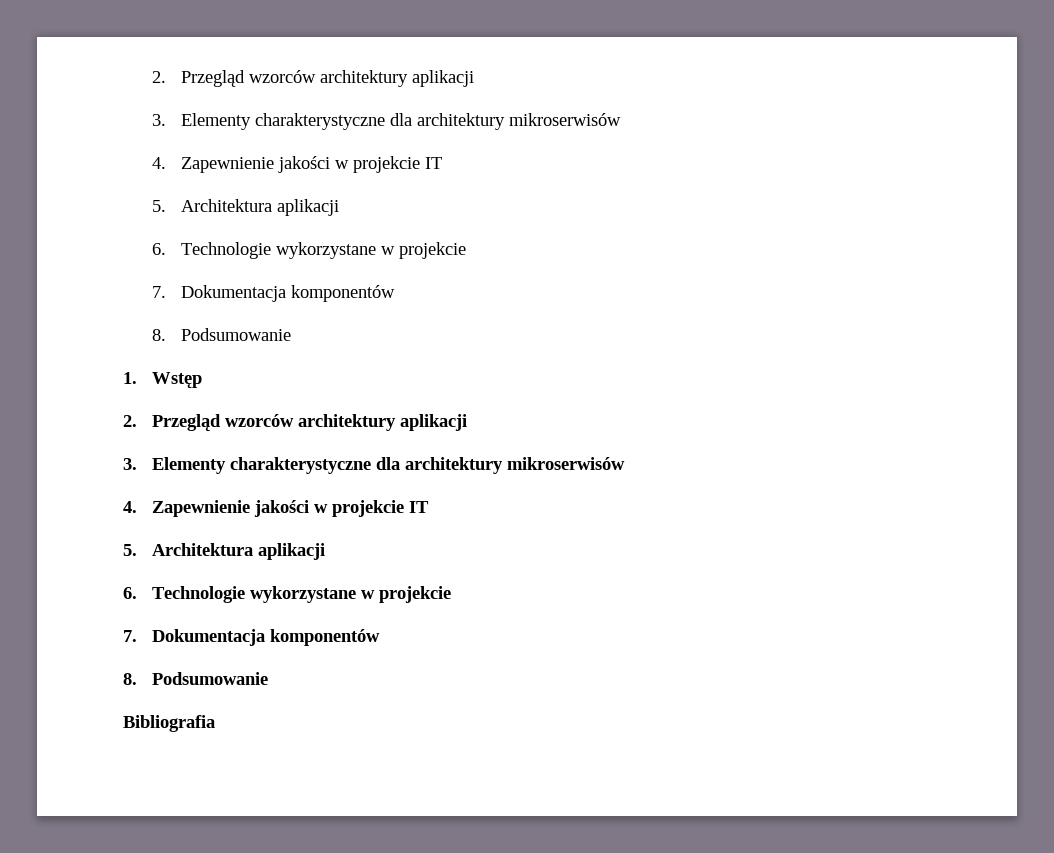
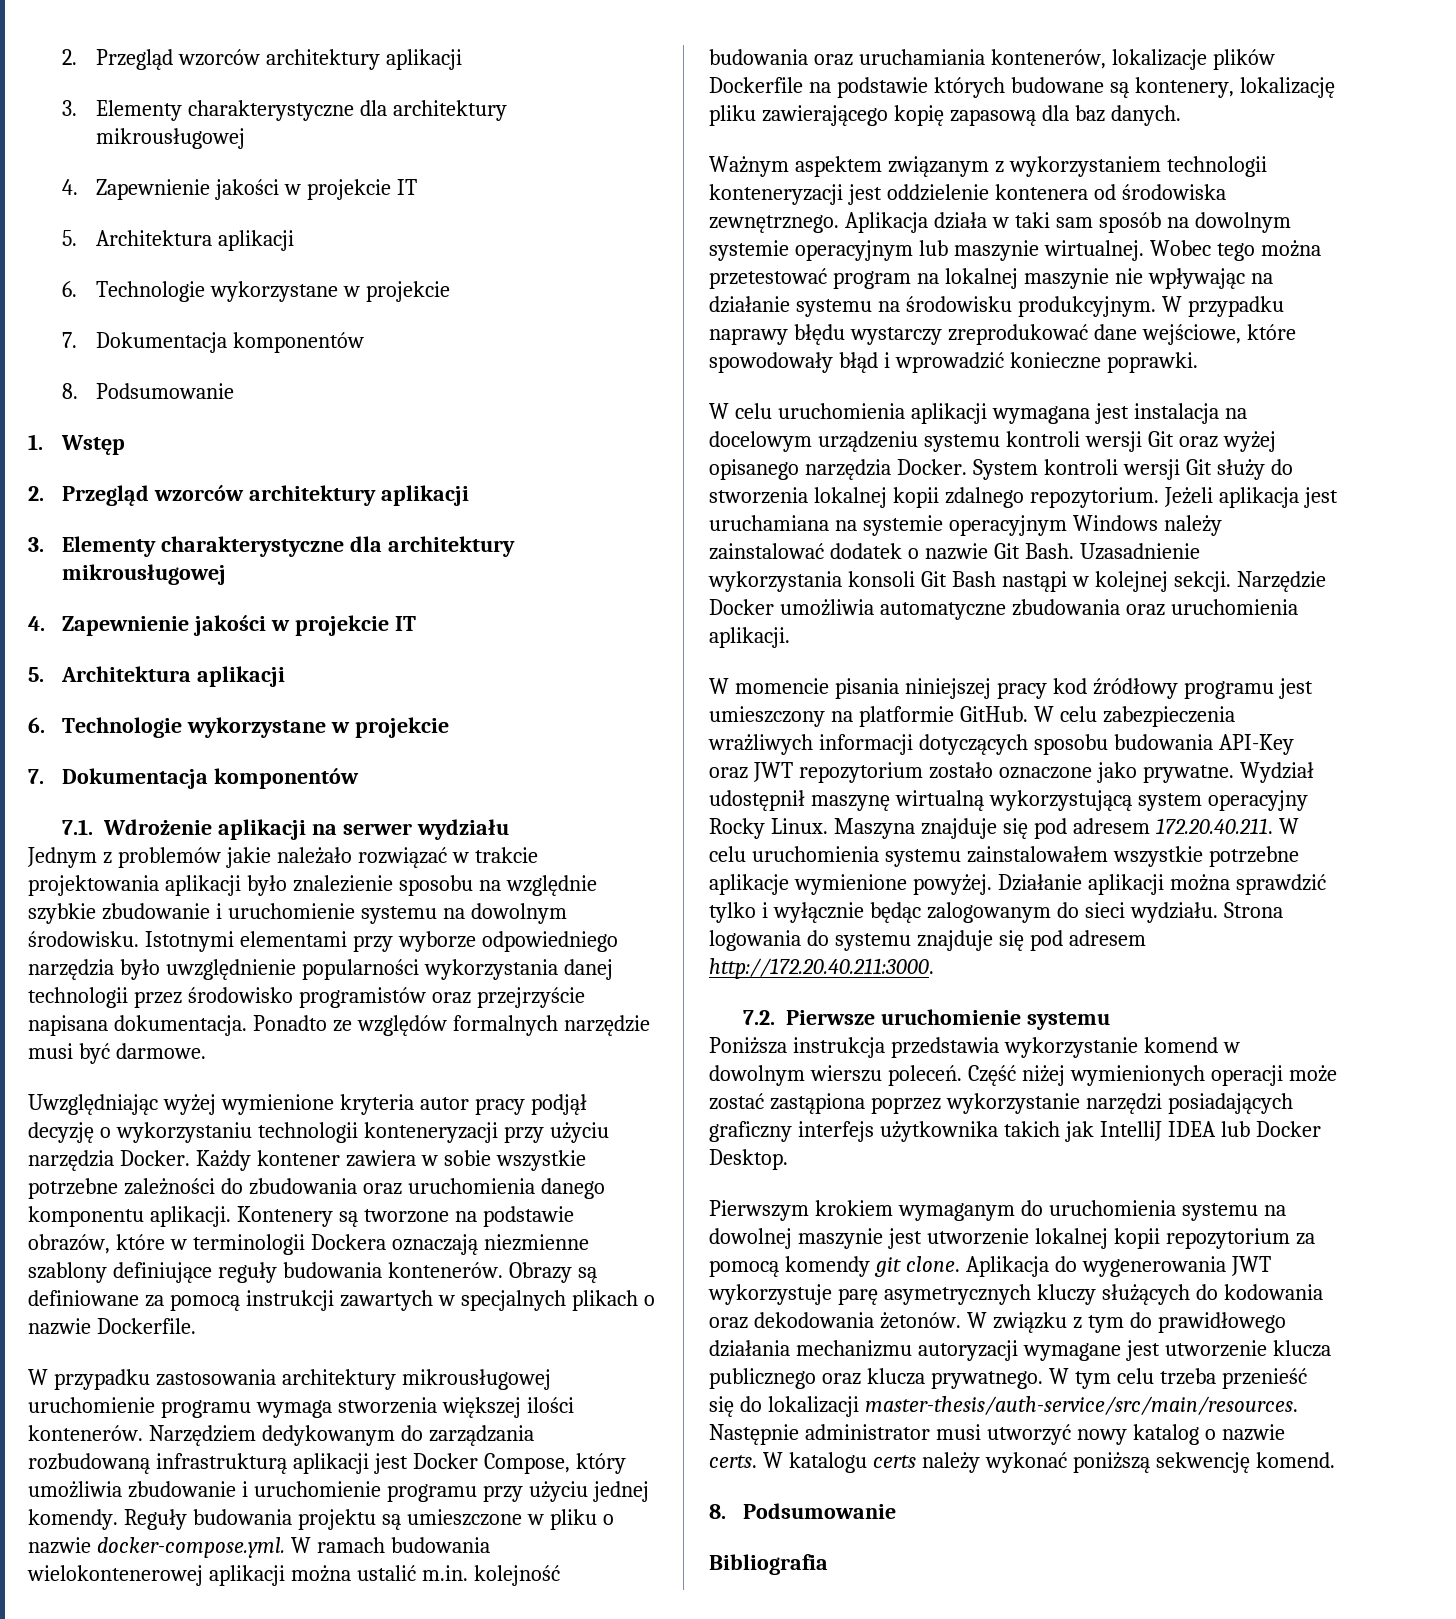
[509,113,622,126] mikroserwisów -> [96,128,246,149] mikrousługowej
[507,457,626,470] mikroserwisów -> [62,564,227,585] mikrousługowej
(381, 637) none -> [62,819,509,840] [27,847,538,868] [28,875,597,896] [28,903,567,924] [28,931,618,952] [28,959,613,980] [28,987,585,1008] [28,1015,650,1036] [28,1043,206,1064] [28,1094,587,1115] [28,1122,609,1143] [28,1150,586,1171] [28,1178,605,1199] [28,1206,574,1227] [28,1234,589,1255] [28,1262,597,1283] [28,1290,655,1311] [28,1318,196,1335] [28,1369,551,1390] [28,1397,574,1418] [28,1425,534,1446] [28,1453,626,1474] [28,1481,649,1502] [28,1509,614,1530] [28,1537,490,1558] [27,1565,560,1586] [709,49,1275,70] [709,77,1335,98] [709,105,1181,126] [709,156,1267,177] [709,184,1226,205] [709,212,1291,233] [709,240,1321,261] [709,268,1273,289] [709,296,1284,317] [709,324,1296,345] [709,352,1198,373] [709,403,1247,424] [709,431,1276,452] [709,459,1293,480] [709,487,1338,508] [709,515,1222,536] [709,543,1200,560] [708,571,1326,592] [709,599,1298,620] [709,627,790,648] [709,678,1313,699] [709,706,1235,727] [708,734,1294,755] [709,762,1314,783] [709,790,1308,811] [709,818,1299,839] [709,846,1299,867] [709,874,1326,895] [709,902,1283,923] [709,930,1146,951] [709,958,934,979] [743,1009,1111,1030] [709,1037,1240,1058] [709,1065,1337,1086] [709,1093,1293,1114] [709,1121,1321,1142] [709,1149,788,1170] [709,1200,1286,1221] [709,1228,1315,1249] [709,1256,1271,1277] [708,1284,1323,1305] [709,1312,1286,1333] [709,1340,1331,1361] [709,1368,1307,1389] [709,1396,1298,1417] [709,1424,1285,1445] [709,1452,1335,1473] // 7.1. Wdrożenie aplikacji na serwer wydziału // Jednym z problemów jakie należało rozwiązać w trakcie projektowania aplikacji było znalezienie sposobu na względnie szybkie zbudowanie i uruchomienie systemu na dowolnym środowisku. Istotnymi elementami przy wyborze odpowiedniego narzędzia było uwzględnienie popularności wykorzystania danej technologii przez środowisko programistów oraz przejrzyście napisana dokumentacja. Ponadto ze względów formalnych narzędzie musi być darmowe. // Uwzględniając wyżej wymienione kryteria autor pracy podjął decyzję o wykorzystaniu technologii konteneryzacji przy użyciu narzędzia Docker. Każdy kontener zawiera w sobie wszystkie potrzebne zależności do zbudowania oraz uruchomienia danego komponentu aplikacji. Kontenery są tworzone na podstawie obrazów, które w terminologii Dockera oznaczają niezmienne szablony definiujące reguły budowania kontenerów. Obrazy są definiowane za pomocą instrukcji zawartych w specjalnych plikach o nazwie Dockerfile. // W przypadku zastosowania architektury mikrousługowej uruchomienie programu wymaga stworzenia większej ilości kontenerów. Narzędziem dedykowanym do zarządzania rozbudowaną infrastrukturą aplikacji jest Docker Compose, który umożliwia zbudowanie i uruchomienie programu przy użyciu jednej komendy. Reguły budowania projektu są umieszczone w pliku o nazwie docker-compose.yml. W ramach budowania wielokontenerowej aplikacji można ustalić m.in. kolejność budowania oraz uruchamiania kontenerów, lokalizacje plików Dockerfile na podstawie których budowane są kontenery, lokalizację pliku zawierającego kopię zapasową dla baz danych. // Ważnym aspektem związanym z wykorzystaniem technologii konteneryzacji jest oddzielenie kontenera od środowiska zewnętrznego. Aplikacja działa w taki sam sposób na dowolnym systemie operacyjnym lub maszynie wirtualnej. Wobec tego można przetestować program na lokalnej maszynie nie wpływając na działanie systemu na środowisku produkcyjnym. W przypadku naprawy błędu wystarczy zreprodukować dane wejściowe, które spowodowały błąd i wprowadzić konieczne poprawki. // W celu uruchomienia aplikacji wymagana jest instalacja na docelowym urządzeniu systemu kontroli wersji Git oraz wyżej opisanego narzędzia Docker. System kontroli wersji Git służy do stworzenia lokalnej kopii zdalnego repozytorium. Jeżeli aplikacja jest uruchamiana na systemie operacyjnym Windows należy zainstalować dodatek o nazwie Git Bash. Uzasadnienie wykorzystania konsoli Git Bash nastąpi w kolejnej sekcji. Narzędzie Docker umożliwia automatyczne zbudowania oraz uruchomienia aplikacji. // W momencie pisania niniejszej pracy kod źródłowy programu jest umieszczony na platformie GitHub. W celu zabezpieczenia wrażliwych informacji dotyczących sposobu budowania API-Key oraz JWT repozytorium zostało oznaczone jako prywatne. Wydział udostępnił maszynę wirtualną wykorzystującą system operacyjny Rocky Linux. Maszyna znajduje się pod adresem 172.20.40.211. W celu uruchomienia systemu zainstalowałem wszystkie potrzebne aplikacje wymienione powyżej. Działanie aplikacji można sprawdzić tylko i wyłącznie będąc zalogowanym do sieci wydziału. Strona logowania do systemu znajduje się pod adresem http://172.20.40.211:3000. // 7.2. Pierwsze uruchomienie systemu // Poniższa instrukcja przedstawia wykorzystanie komend w dowolnym wierszu poleceń. Część niżej wymienionych operacji może zostać zastąpiona poprzez wykorzystanie narzędzi posiadających graficzny interfejs użytkownika takich jak IntelliJ IDEA lub Docker Desktop. // Pierwszym krokiem wymaganym do uruchomienia systemu na dowolnej maszynie jest utworzenie lokalnej kopii repozytorium za pomocą komendy git clone. Aplikacja do wygenerowania JWT wykorzystuje parę asymetrycznych kluczy służących do kodowania oraz dekodowania żetonów. W związku z tym do prawidłowego działania mechanizmu autoryzacji wymagane jest utworzenie klucza publicznego oraz klucza prywatnego. W tym celu trzeba przenieść się do lokalizacji master-thesis/auth-service/src/main/resources. Następnie administrator musi utworzyć nowy katalog o nazwie certs. W katalogu certs należy wykonać poniższą sekwencję komend.

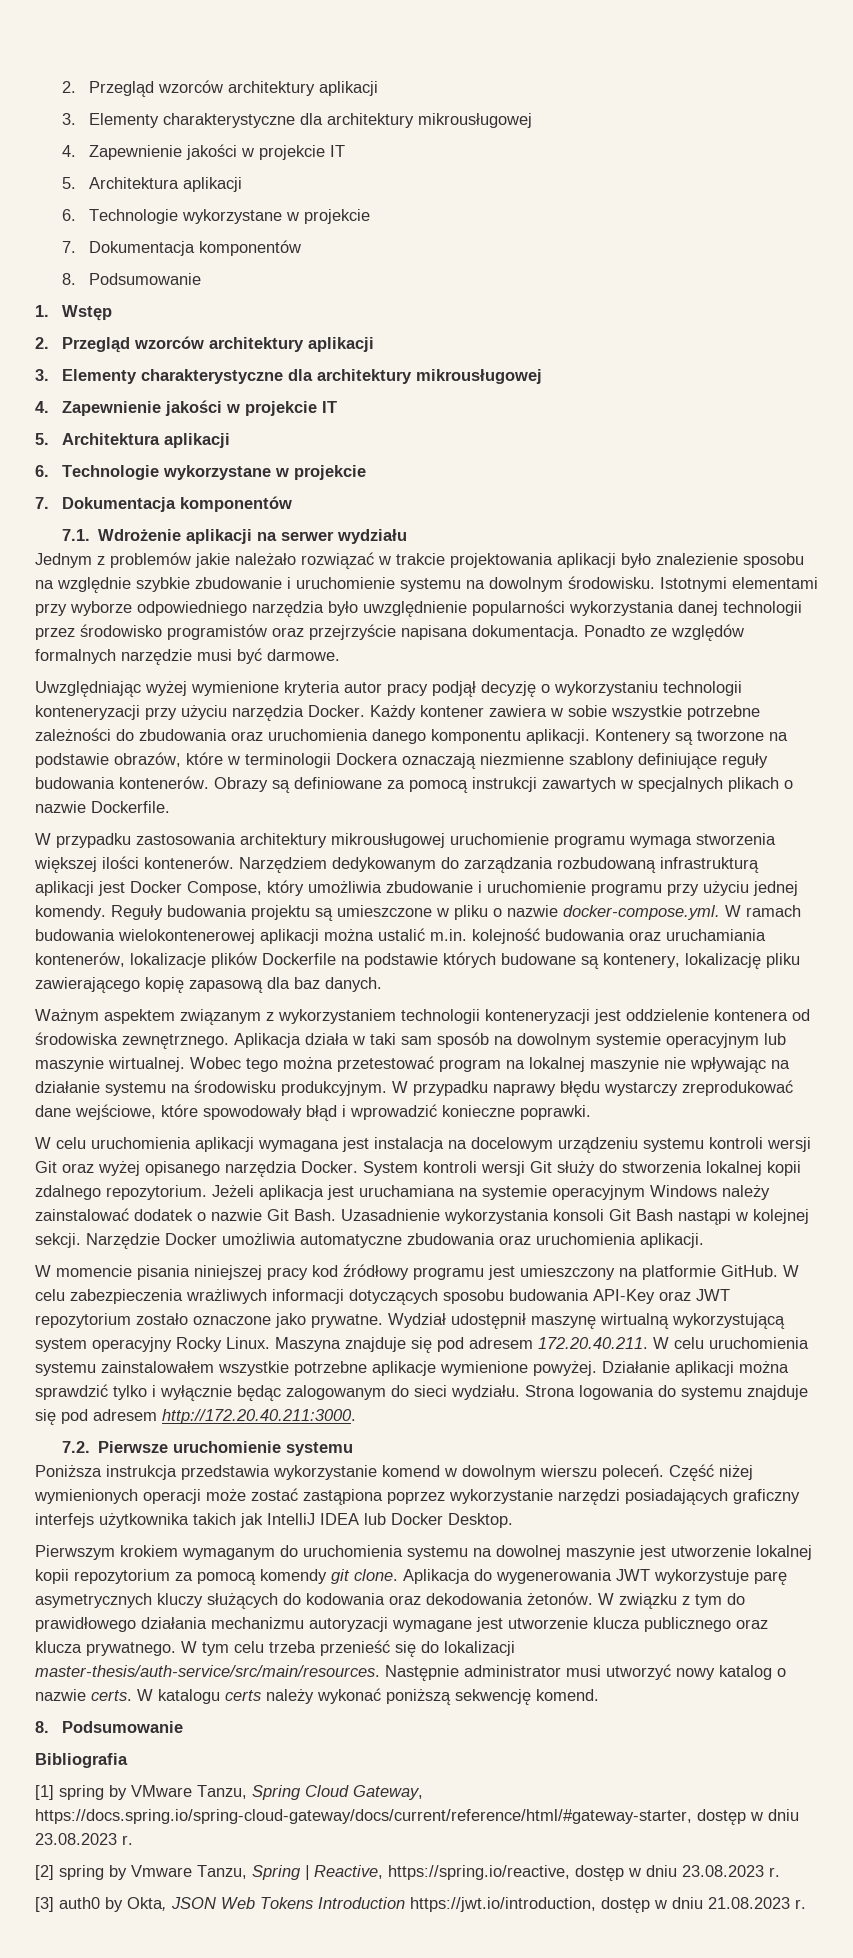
(828, 1564) none -> [35,1785,423,1800] [35,1809,799,1825] [35,1833,133,1845] [35,1865,780,1881] [35,1897,806,1913] // [1] spring by VMware Tanzu, Spring Cloud Gateway, https://docs.spring.io/spring-cloud-gateway/docs/current/reference/html/#gateway-starter, dostęp w dniu 23.08.2023 r. // [2] spring by Vmware Tanzu, Spring | Reactive, https://spring.io/reactive, dostęp w dniu 23.08.2023 r. // [3] auth0 by Okta, JSON Web Tokens Introduction https://jwt.io/introduction, dostęp w dniu 21.08.2023 r.

